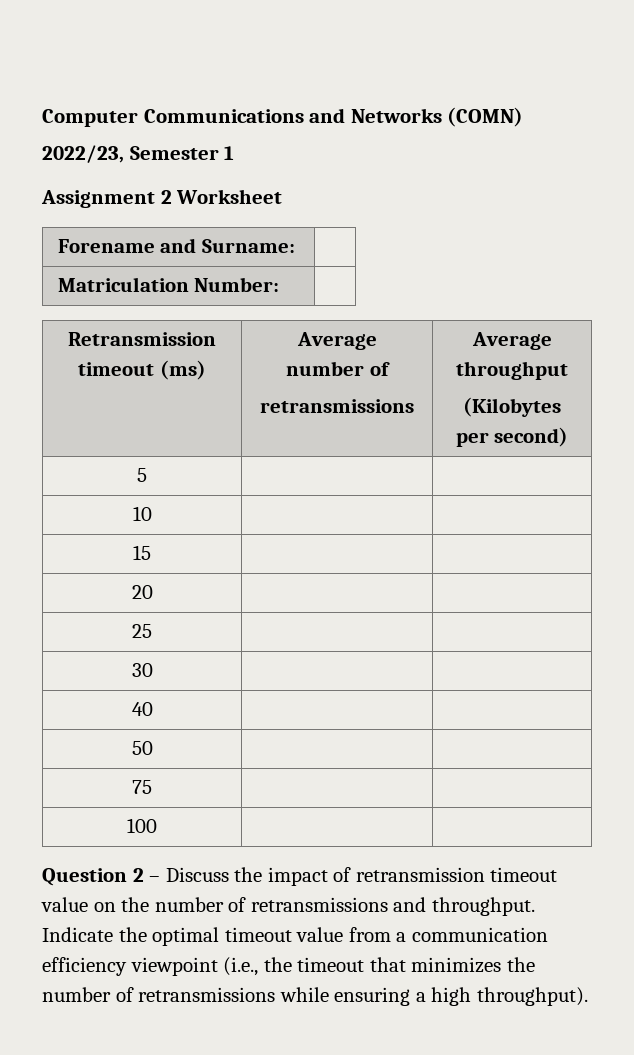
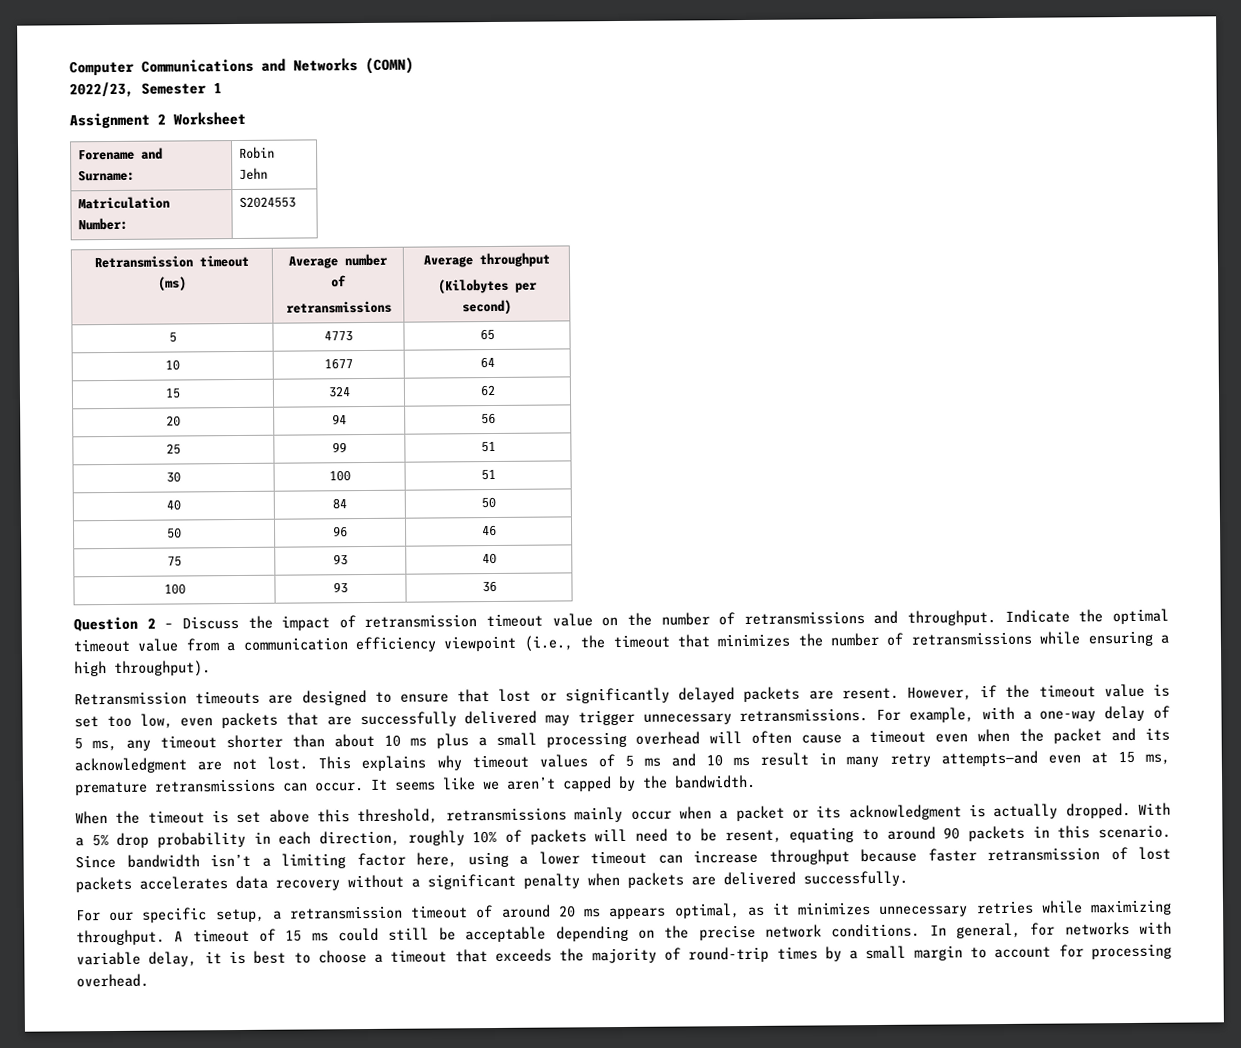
(295, 246) none -> [239,146,276,159] [239,167,269,180] Robin Jehn
(280, 284) none -> [239,196,297,208] S2024553
(147, 475) | -> [324,330,353,342] [479,328,495,341] 4773 | 65
(152, 513) | -> [324,358,353,370] [479,356,495,369] 1677 | 64
(151, 552) | -> [327,386,350,398] [479,384,495,397] 324 | 62
(153, 592) | -> [332,414,347,425] [480,412,496,425] 94 | 56
(152, 631) | -> [332,442,347,453] [480,440,496,453] 99 | 51
(153, 670) | -> [328,470,351,482] [480,468,496,481] 100 | 51
(153, 709) | -> [332,498,347,510] [480,496,496,509] 84 | 50
(153, 748) | -> [333,526,348,538] [481,524,497,537] 96 | 46
[127,818,157,833] | // 100 | | -> [333,554,348,566] [481,552,497,565] [163,583,186,595] [333,582,348,594] [481,580,497,593] 93 | 40 // 100 | 93 | 36
(588, 996) none -> [74,683,1170,706] [74,705,1170,729] [74,727,1170,752] [74,750,1170,774] [75,774,756,796] [75,802,1172,825] [75,824,1172,848] [75,846,1171,869] [75,870,908,893] [76,899,1172,923] [76,921,1172,946] [76,943,1173,967] [76,973,149,988] // Retransmission timeouts are designed to ensure that lost or significantly delayed packets are resent. However, if the timeout value is set too low, even packets that are successfully delivered may trigger unnecessary retransmissions. For example, with a one-way delay of 5 ms, any timeout shorter than about 10 ms plus a small processing overhead will often cause a timeout even when the packet and its acknowledgment are not lost. This explains why timeout values of 5 ms and 10 ms result in many retry attempts—and even at 15 ms, premature retransmissions can occur. It seems like we aren’t capped by the bandwidth. // When the timeout is set above this threshold, retransmissions mainly occur when a packet or its acknowledgment is actually dropped. With a 5% drop probability in each direction, roughly 10% of packets will need to be resent, equating to around 90 packets in this scenario. Since bandwidth isn’t a limiting factor here, using a lower timeout can increase throughput because faster retransmission of lost packets accelerates data recovery without a significant penalty when packets are delivered successfully. // For our specific setup, a retransmission timeout of around 20 ms appears optimal, as it minimizes unnecessary retries while maximizing throughput. A timeout of 15 ms could still be acceptable depending on the precise network conditions. In general, for networks with variable delay, it is best to choose a timeout that exceeds the majority of round-trip times by a small margin to account for processing overhead.

